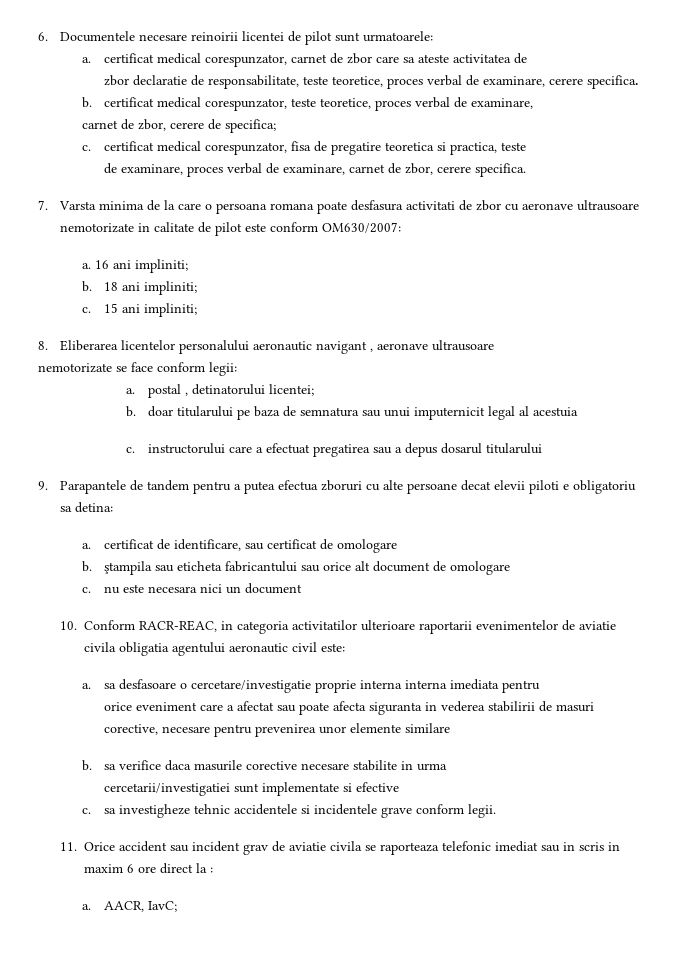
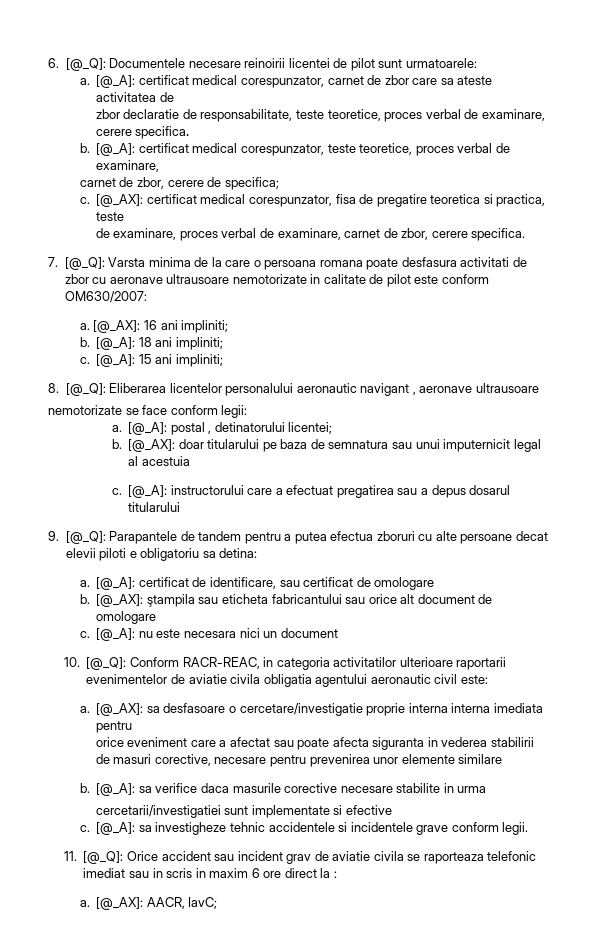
(48, 36) none -> [65,58,106,71] [@_Q]:
(91, 60) none -> [96,75,136,88] [@_A]:
(92, 102) none -> [96,143,136,156] [@_A]:
(91, 148) none -> [96,194,144,207] [@_AX]:
(48, 205) none -> [64,257,105,270] [@_Q]:
(91, 266) none -> [93,320,141,333] [@_AX]:
(92, 286) none -> [96,337,136,350] [@_A]:
(91, 310) none -> [96,354,136,367] [@_A]:
(48, 345) none -> [65,383,106,396] [@_Q]:
(135, 391) none -> [128,422,168,435] [@_A]:
(136, 411) none -> [128,439,176,452] [@_AX]:
(135, 450) none -> [128,485,168,498] [@_A]:
(48, 485) none -> [65,531,106,544] [@_Q]:
(91, 546) none -> [96,577,136,590] [@_A]:
(92, 566) none -> [96,594,144,607] [@_AX]:
(91, 590) none -> [96,628,136,641] [@_A]:
(77, 625) none -> [86,657,127,670] [@_Q]:
(91, 686) none -> [96,703,144,716] [@_AX]:
(92, 765) none -> [96,783,136,796] [@_A]:
(91, 811) none -> [96,822,136,835] [@_A]:
(77, 846) none -> [83,851,124,864] [@_Q]:
(91, 907) none -> [96,897,144,910] [@_AX]:

